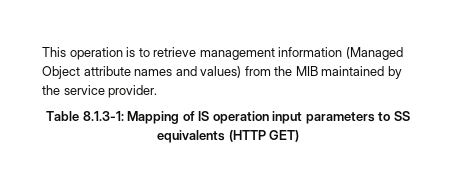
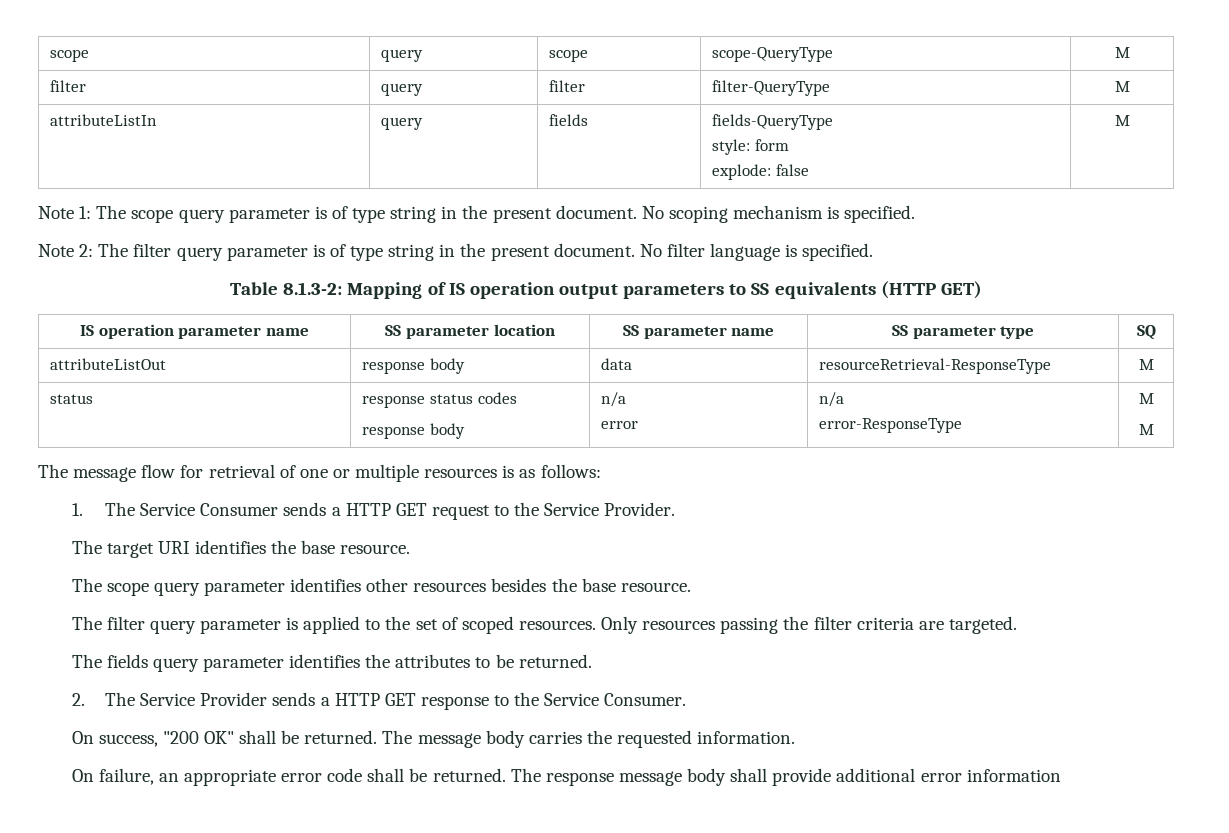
[42,47,403,60] [42,66,402,79] [42,85,158,98] This operation is to retrieve management information (Managed Object attribute names and values) from the MIB maintained by the service provider. -> [50,49,90,62] [381,49,424,62] [549,49,589,62] [712,47,834,62] [1114,47,1130,58] [50,80,87,92] [381,83,424,96] [549,80,586,92] [712,80,831,96] [1114,81,1130,92] [50,114,158,126] [381,117,424,130] [549,114,589,126] [712,114,834,130] [712,139,789,155] [712,164,809,180] [1114,115,1130,126] [38,205,916,223] [38,243,874,261] scope | query | scope | scope-QueryType | M // filter | query | filter | filter-QueryType | M // attributeListIn | query | fields | fields-QueryType // style: form // explode: false | M // Note 1: The scope query parameter is of type string in the present document. No scoping mechanism is specified. // Note 2: The filter query parameter is of type string in the present document. No filter language is specified.
[82,111,124,121] 8.1.3-1: -> [283,282,343,295] 8.1.3-2:
[272,111,303,124] input -> [559,284,618,299] output
(300, 136) none -> [80,324,309,339] [385,324,555,339] [622,325,775,339] [891,325,1035,339] [1136,325,1156,340] [50,358,167,370] [362,358,465,374] [601,358,633,370] [819,358,1052,374] [1138,359,1154,370] [50,394,94,404] [362,392,517,408] [362,423,465,439] [601,392,627,407] [601,421,639,429] [819,392,845,407] [819,418,963,433] [1138,393,1154,404] [1138,424,1154,435] [38,464,601,482] [71,502,676,520] [71,540,411,558] [71,578,691,596] [71,616,1017,634] [71,654,592,672] [71,692,687,710] [71,730,796,748] [71,768,1061,786] // IS operation parameter name | SS parameter location | SS parameter name | SS parameter type | SQ // attributeListOut | response body | data | resourceRetrieval-ResponseType | M // status | response status codes // response body | n/a // error | n/a // error-ResponseType | M // M // The message flow for retrieval of one or multiple resources is as follows: // 1. The Service Consumer sends a HTTP GET request to the Service Provider. // The target URI identifies the base resource. // The scope query parameter identifies other resources besides the base resource. // The filter query parameter is applied to the set of scoped resources. Only resources passing the filter criteria are targeted. // The fields query parameter identifies the attributes to be returned. // 2. The Service Provider sends a HTTP GET response to the Service Consumer. // On success, "200 OK" shall be returned. The message body carries the requested information. // On failure, an appropriate error code shall be returned. The response message body shall provide additional error information

